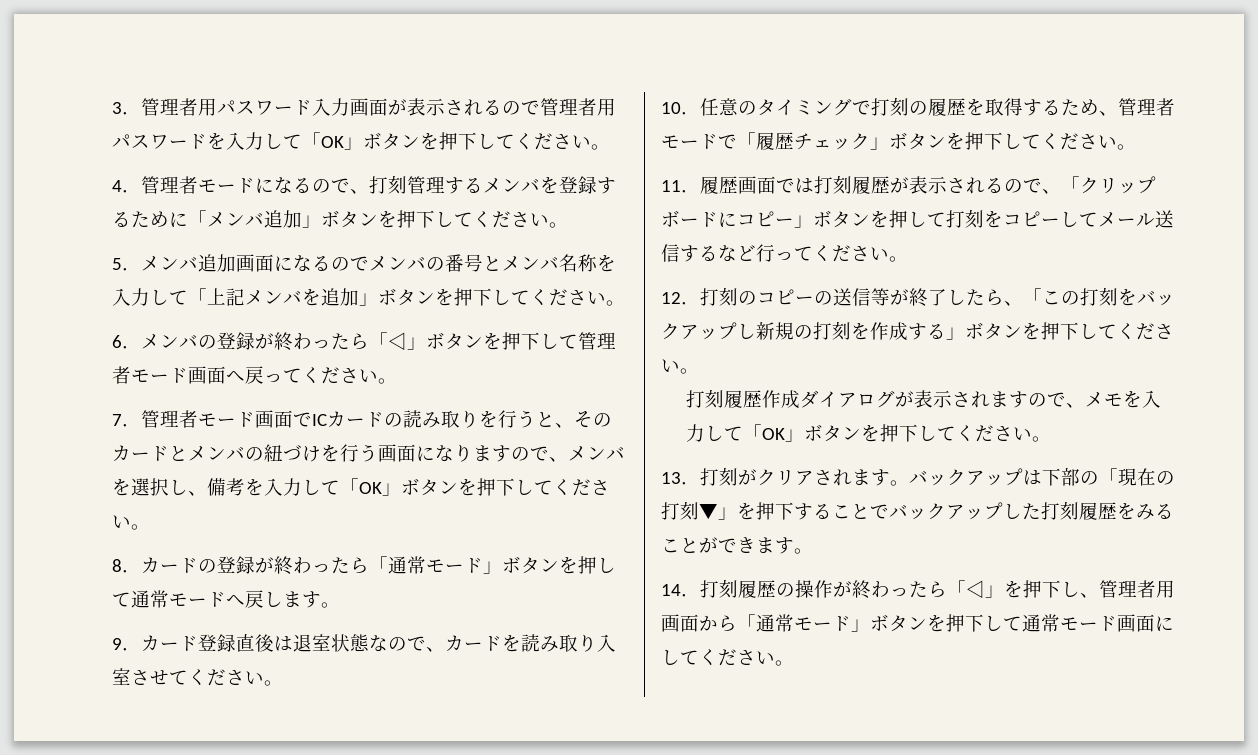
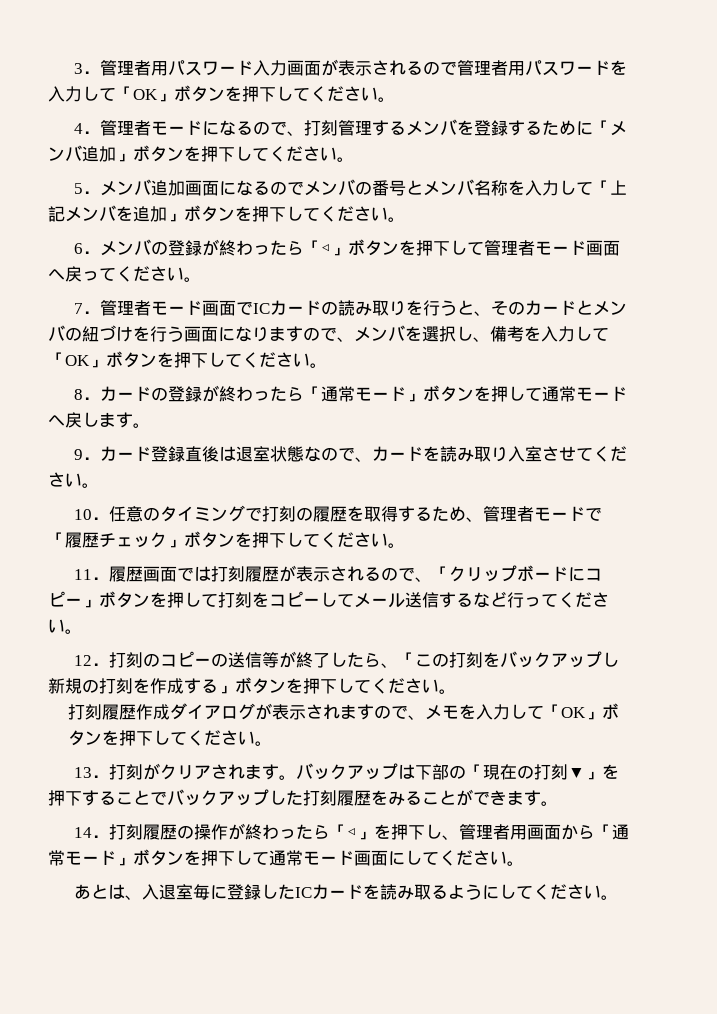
(794, 663) none -> [73,884,618,900] // あとは、入退室毎に登録したICカードを読み取るようにしてください。

